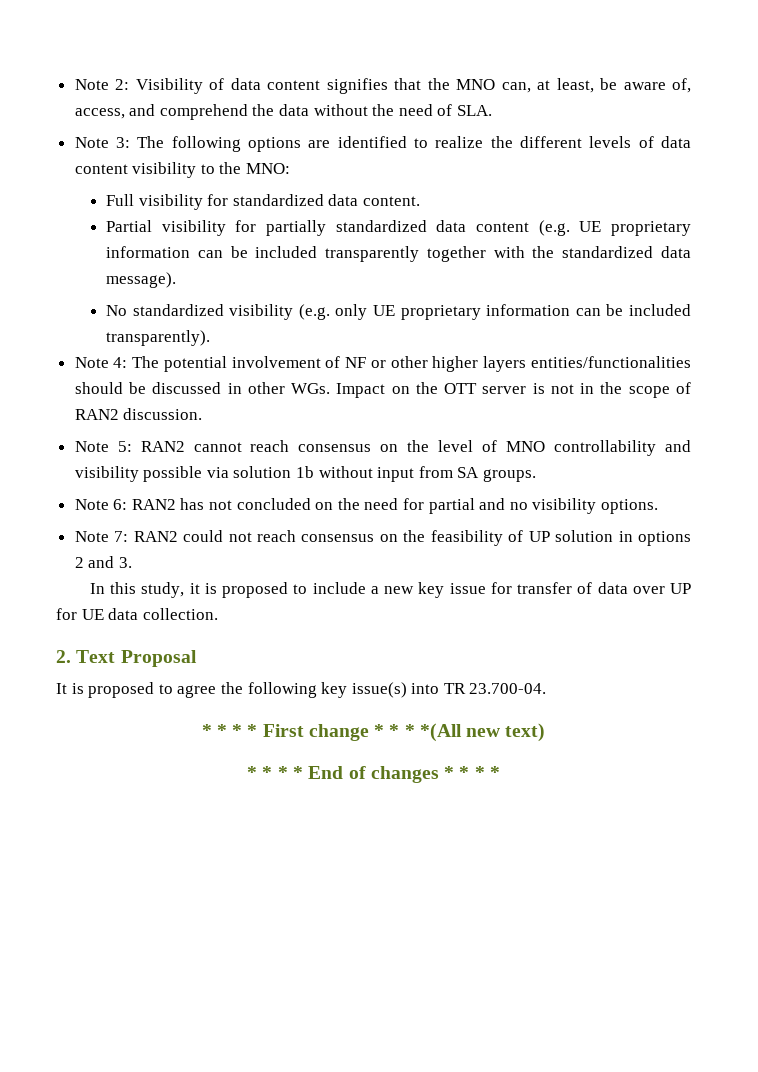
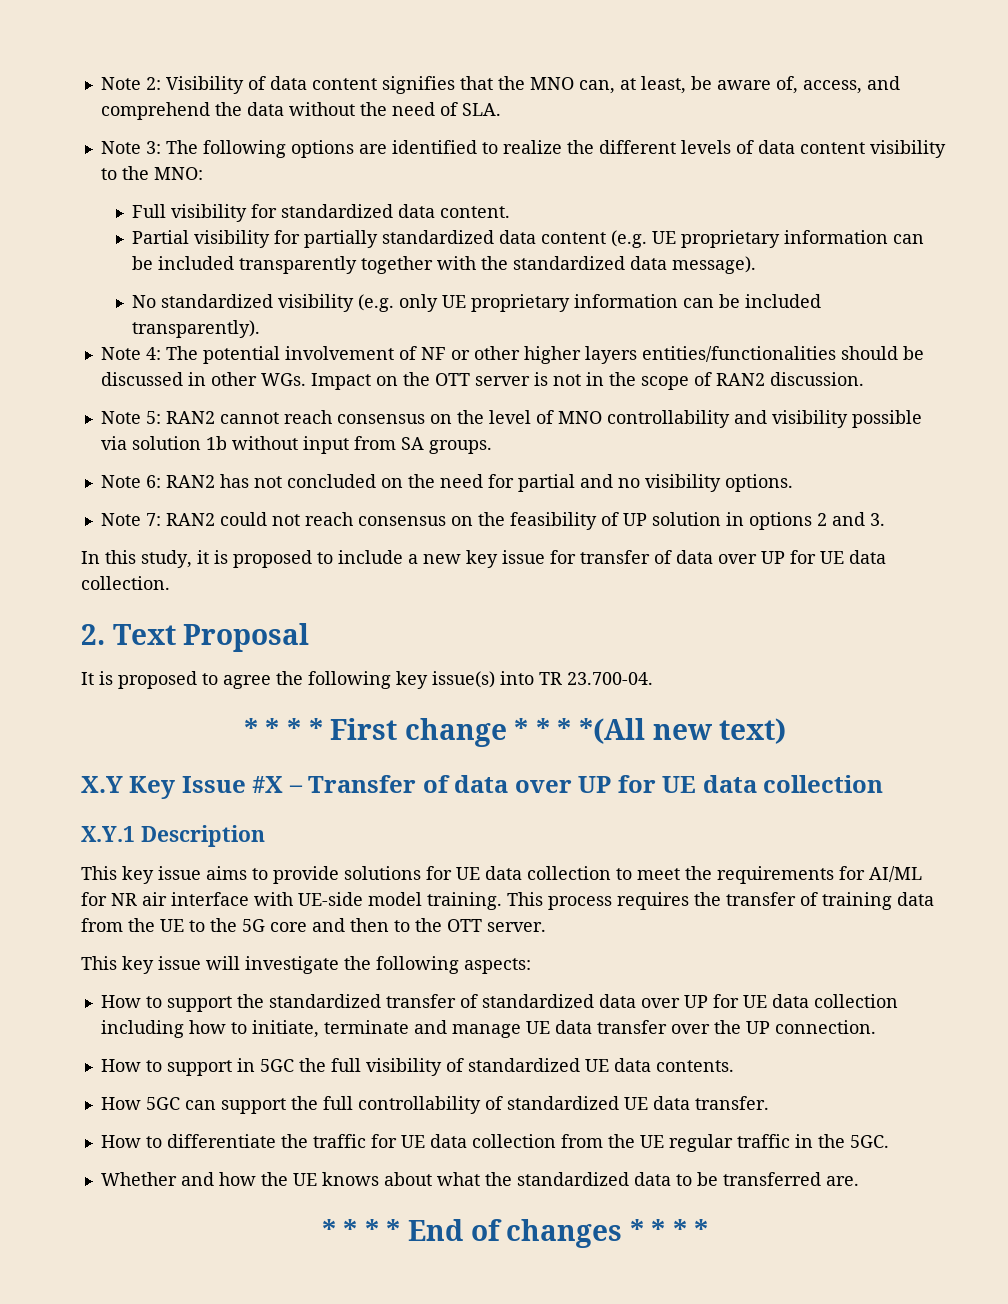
(546, 732) none -> [81,775,884,799] [81,825,265,847] [81,866,922,884] [81,892,934,910] [81,918,546,932] [81,956,531,974] [100,994,898,1012] [100,1020,876,1038] [100,1058,734,1076] [100,1096,769,1114] [100,1134,889,1152] [100,1172,859,1186] // X.Y Key Issue #X – Transfer of data over UP for UE data collection // X.Y.1 Description // This key issue aims to provide solutions for UE data collection to meet the requirements for AI/ML for NR air interface with UE-side model training. This process requires the transfer of training data from the UE to the 5G core and then to the OTT server. // This key issue will investigate the following aspects: // How to support the standardized transfer of standardized data over UP for UE data collection including how to initiate, terminate and manage UE data transfer over the UP connection. // How to support in 5GC the full visibility of standardized UE data contents. // How 5GC can support the full controllability of standardized UE data transfer. // How to differentiate the traffic for UE data collection from the UE regular traffic in the 5GC. // Whether and how the UE knows about what the standardized data to be transferred are.

